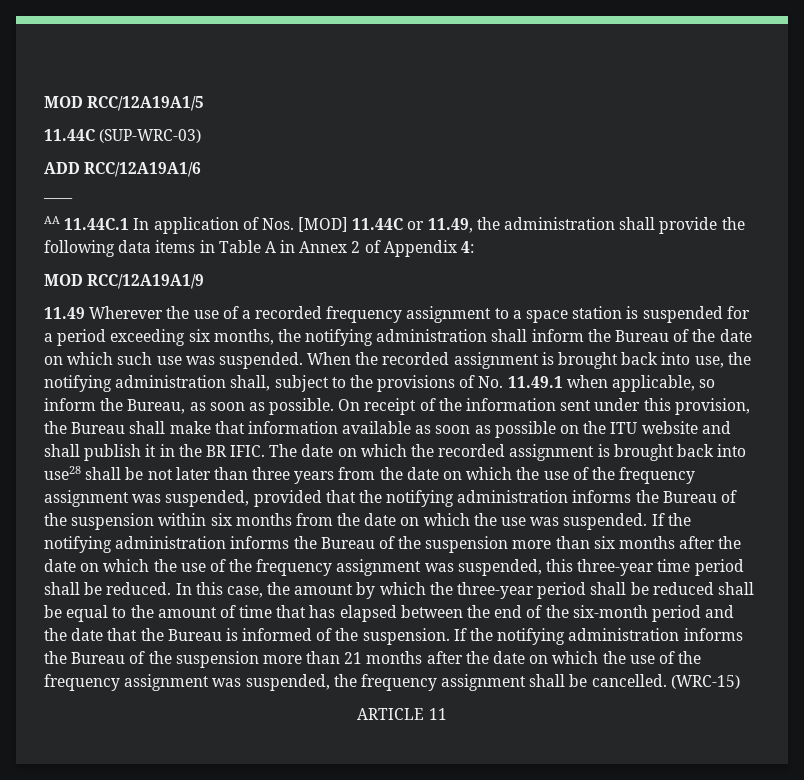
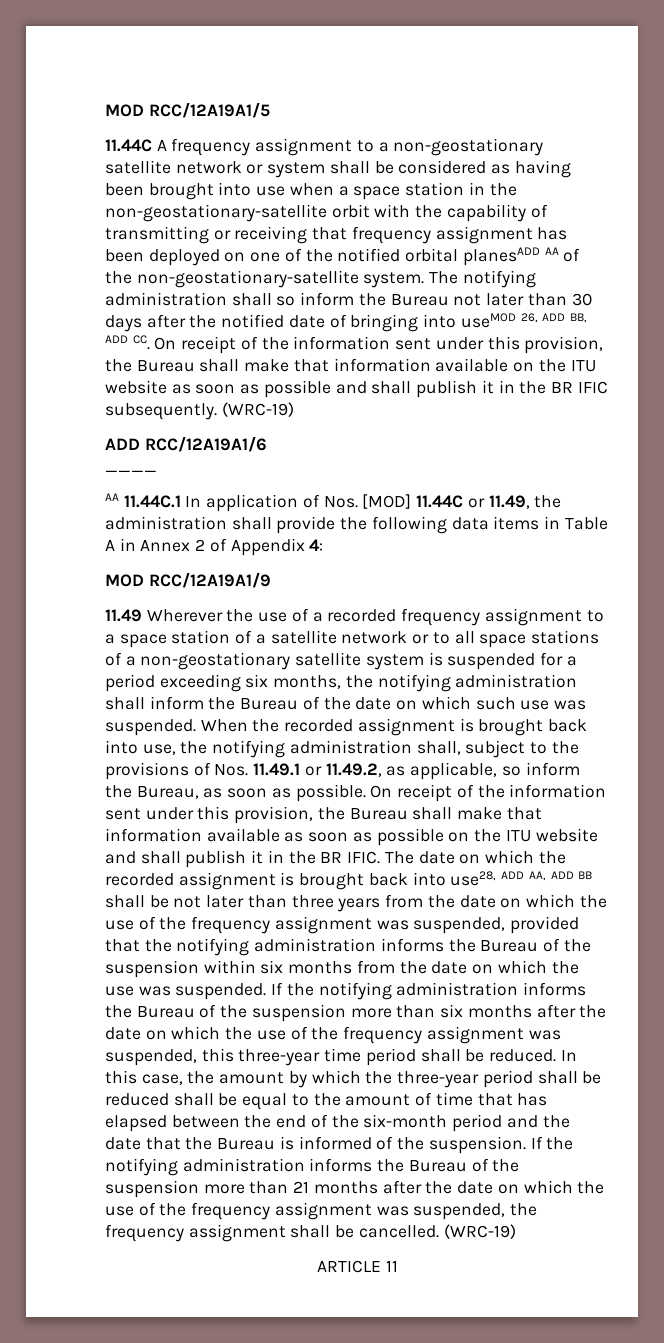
[99,129,202,143] (SUP-WRC-03) -> [156,138,544,156] [105,160,571,178] [105,182,517,200] [105,204,548,222] [105,226,568,244] [105,247,581,266] [105,270,536,288] [105,292,592,306] [105,313,587,332] [105,335,604,354] [105,358,596,372] [105,380,608,398] [105,402,294,420] A frequency assignment to a non-geostationary satellite network or system shall be considered as having been brought into use when a space station in the non-geostationary-satellite orbit with the capability of transmitting or receiving that frequency assignment has been deployed on one of the notified orbital planesADD AA of the non-geostationary-satellite system. The notifying administration shall so inform the Bureau not later than 30 days after the notified date of bringing into useMOD 26, ADD BB, ADD CC. On receipt of the information sent under this provision, the Bureau shall make that information available on the ITU website as soon as possible and shall publish it in the BR IFIC subsequently. (WRC-19)
(623, 312) none -> [235,630,599,648] [105,652,424,670] of a satellite network or to all space stations of a non-geostationary satellite system
[478,375,608,388] No. 11.49.1 when -> [214,763,406,777] Nos. 11.49.1 or 11.49.2, as
[44,466,81,480] use28 -> [450,871,593,886] use28, ADD AA, ADD BB
[670,675,740,689] (WRC-15) -> [443,1224,516,1239] (WRC-19)

